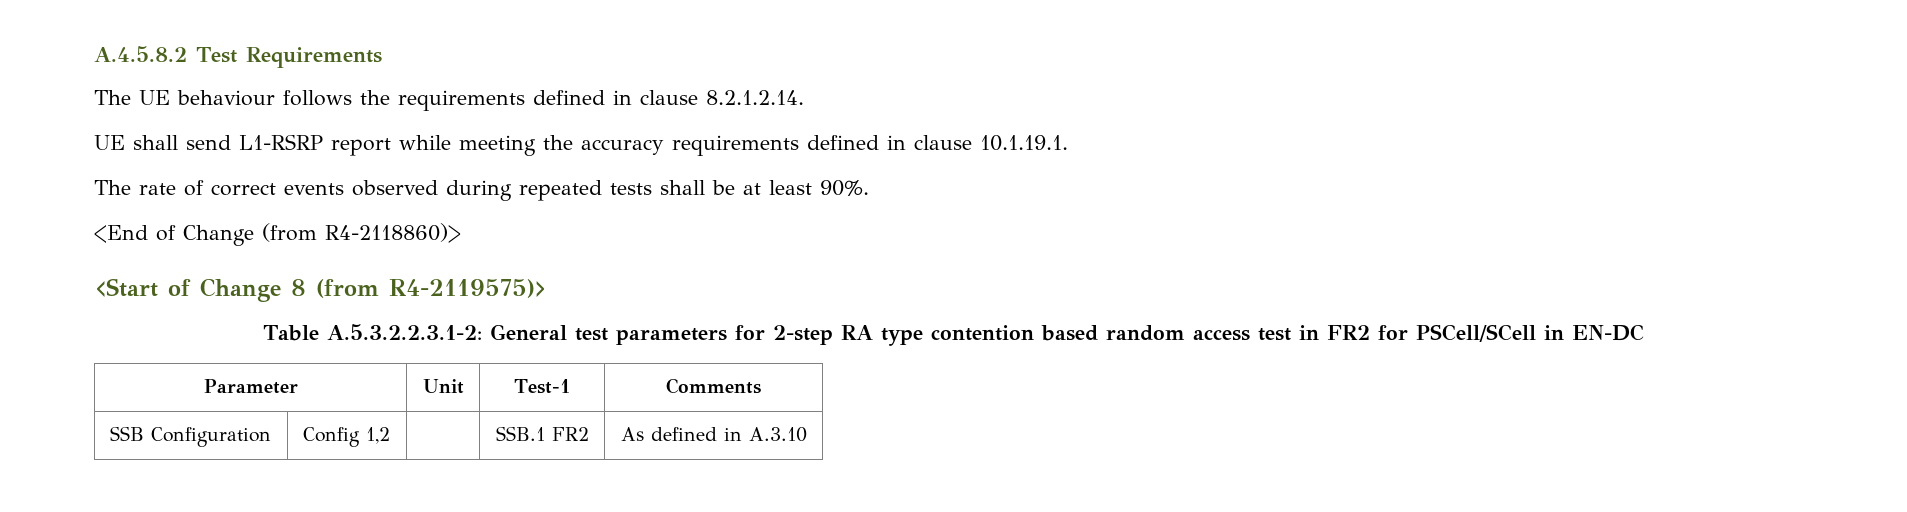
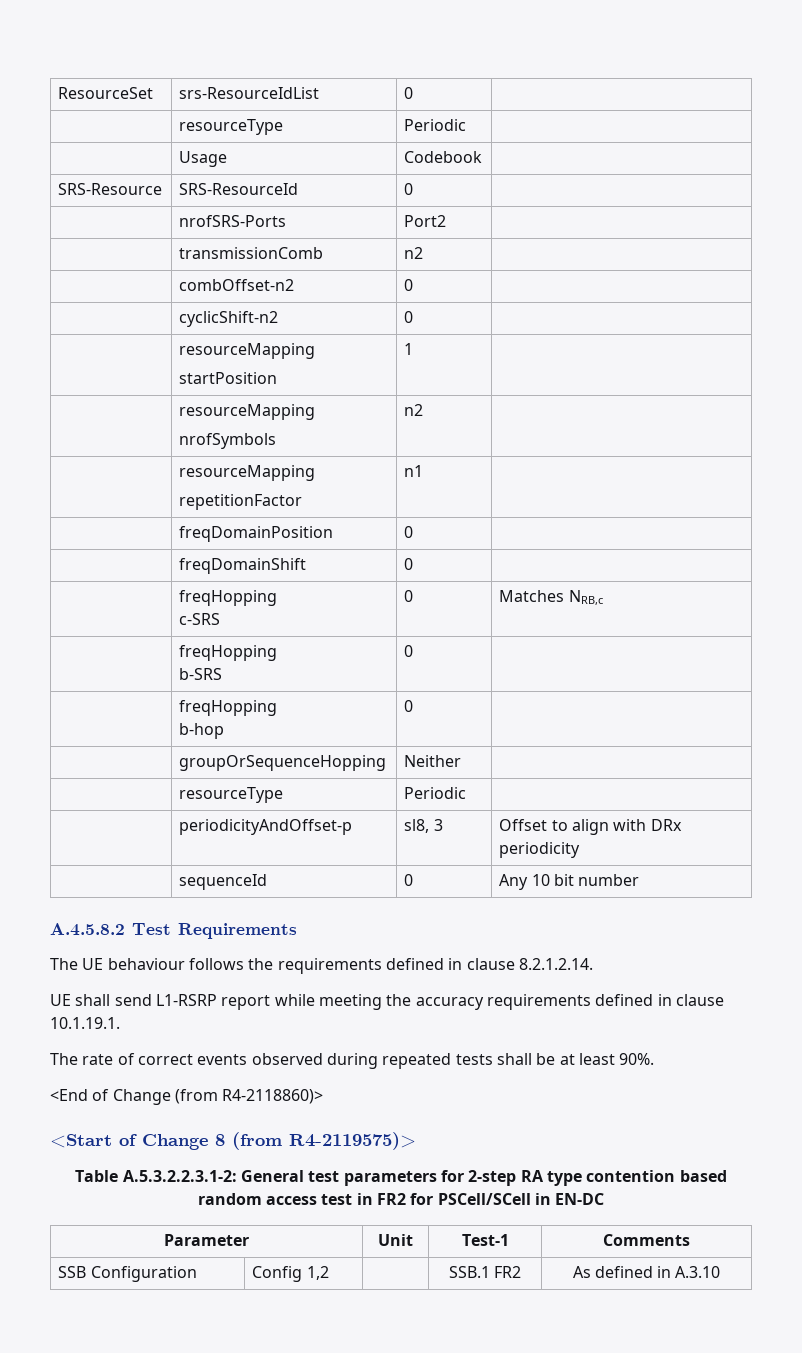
(94, 54) none -> [58,87,154,99] [179,87,320,99] [404,87,414,99] [179,119,284,135] [404,119,467,131] [179,151,228,167] [404,151,483,163] [58,183,163,195] [179,183,299,195] [404,183,414,195] [179,215,287,227] [404,215,447,227] [179,247,324,259] [404,247,424,259] [179,279,295,291] [404,279,414,291] [179,311,279,327] [404,311,414,323] [179,343,316,359] [179,372,278,384] [404,343,414,355] [179,404,316,420] [179,433,277,449] [404,404,424,416] [179,465,316,481] [179,494,303,510] [404,465,424,477] [179,526,334,542] [404,526,414,538] [179,558,307,574] [404,558,414,570] [179,590,278,606] [179,613,221,625] [404,590,414,602] [499,590,603,605] [179,645,278,661] [179,668,223,680] [404,645,414,657] [179,700,278,716] [179,723,225,739] [404,700,414,712] [179,755,387,771] [404,755,462,767] [179,787,284,803] [404,787,467,799] [179,819,353,835] [404,819,443,833] [499,819,682,835] [499,842,581,858] [179,874,268,890] [404,874,414,886] [499,874,640,890] ResourceSet | srs-ResourceIdList | 0 | // | resourceType | Periodic | // | Usage | Codebook | // SRS-Resource | SRS-ResourceId | 0 | // | nrofSRS-Ports | Port2 | // | transmissionComb | n2 | // | combOffset-n2 | 0 | // | cyclicShift-n2 | 0 | // | resourceMapping // startPosition | 1 | // | resourceMapping // nrofSymbols | n2 | // | resourceMapping // repetitionFactor | n1 | // | freqDomainPosition | 0 | // | freqDomainShift | 0 | // | freqHopping // c-SRS | 0 | Matches NRB,c // | freqHopping // b-SRS | 0 | // | freqHopping // b-hop | 0 | // | groupOrSequenceHopping | Neither | // | resourceType | Periodic | // | periodicityAndOffset-p | sl8, 3 | Offset to align with DRx periodicity // | sequenceId | 0 | Any 10 bit number //

